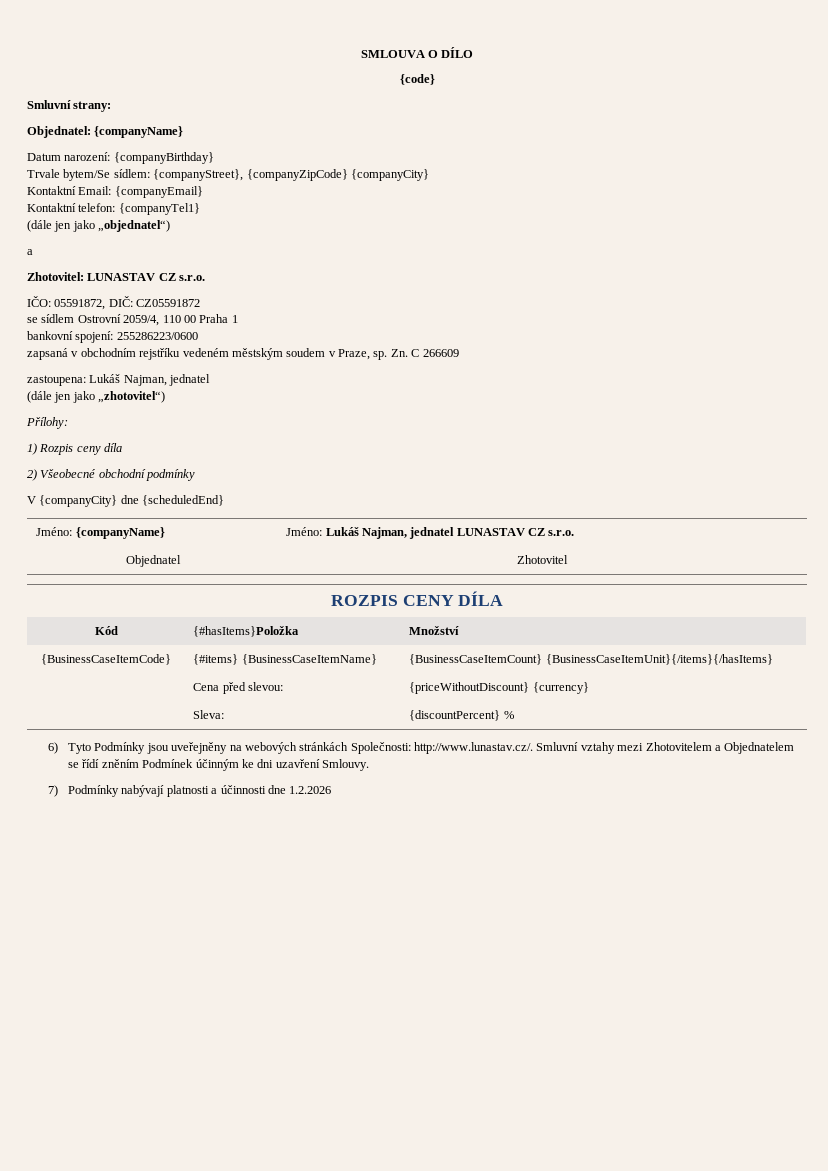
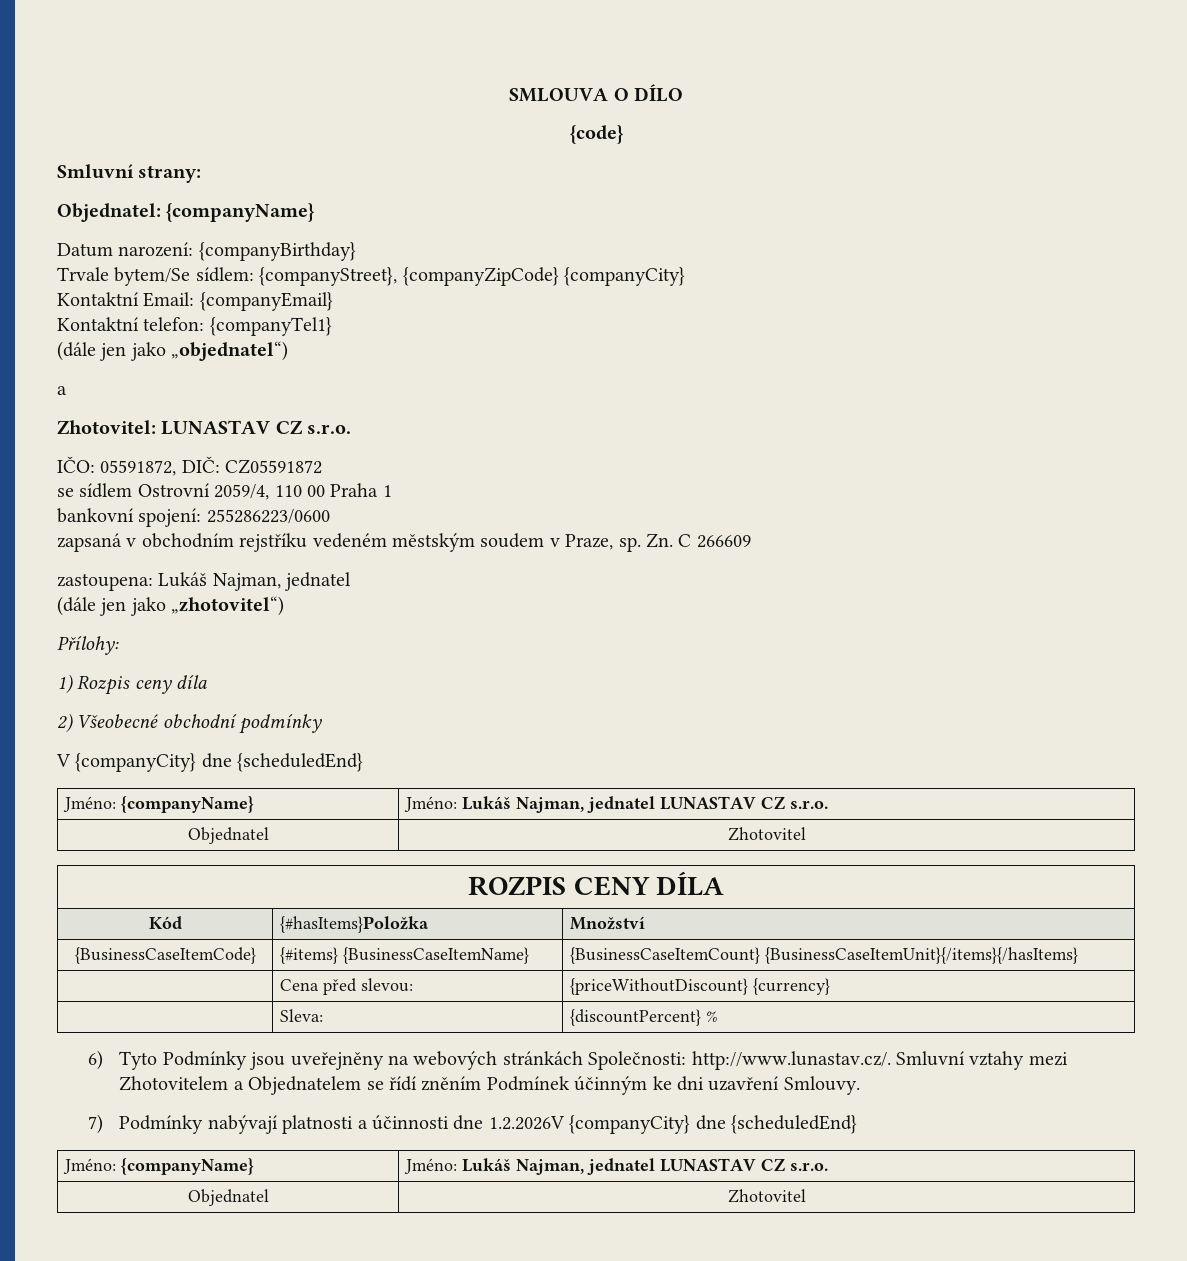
[289,786,332,794] 1.2.2026 -> [488,1115,858,1134] [63,1158,255,1175] [404,1158,829,1175] [187,1189,269,1206] [727,1189,806,1203] 1.2.2026V {companyCity} dne {scheduledEnd} // Jméno: {companyName} | Jméno: Lukáš Najman, jednatel LUNASTAV CZ s.r.o. // Objednatel | Zhotovitel

